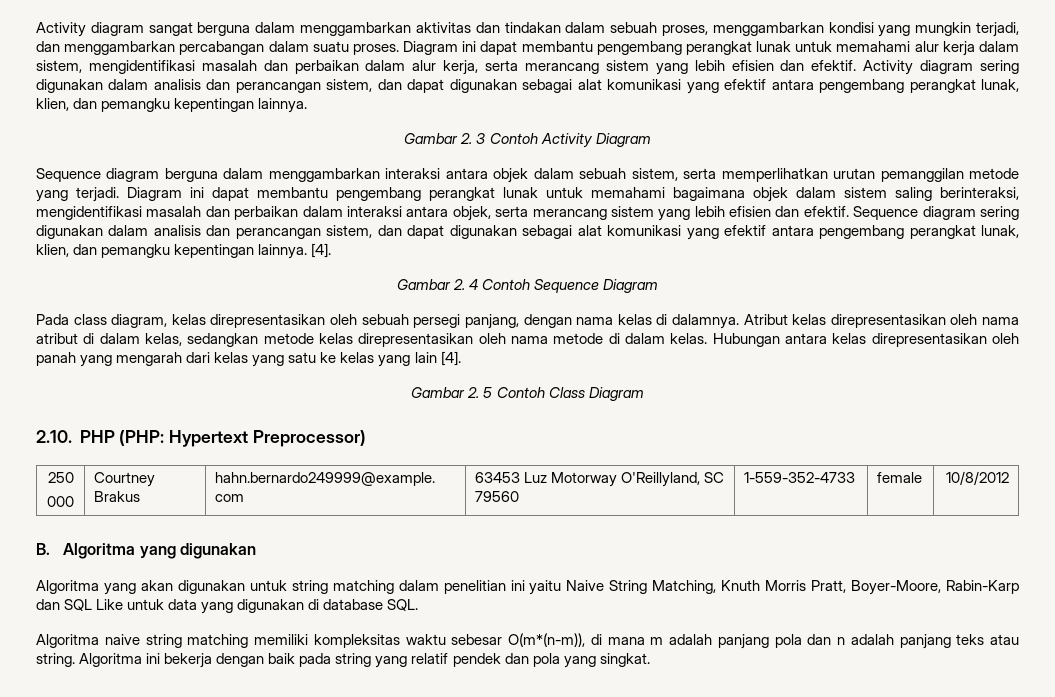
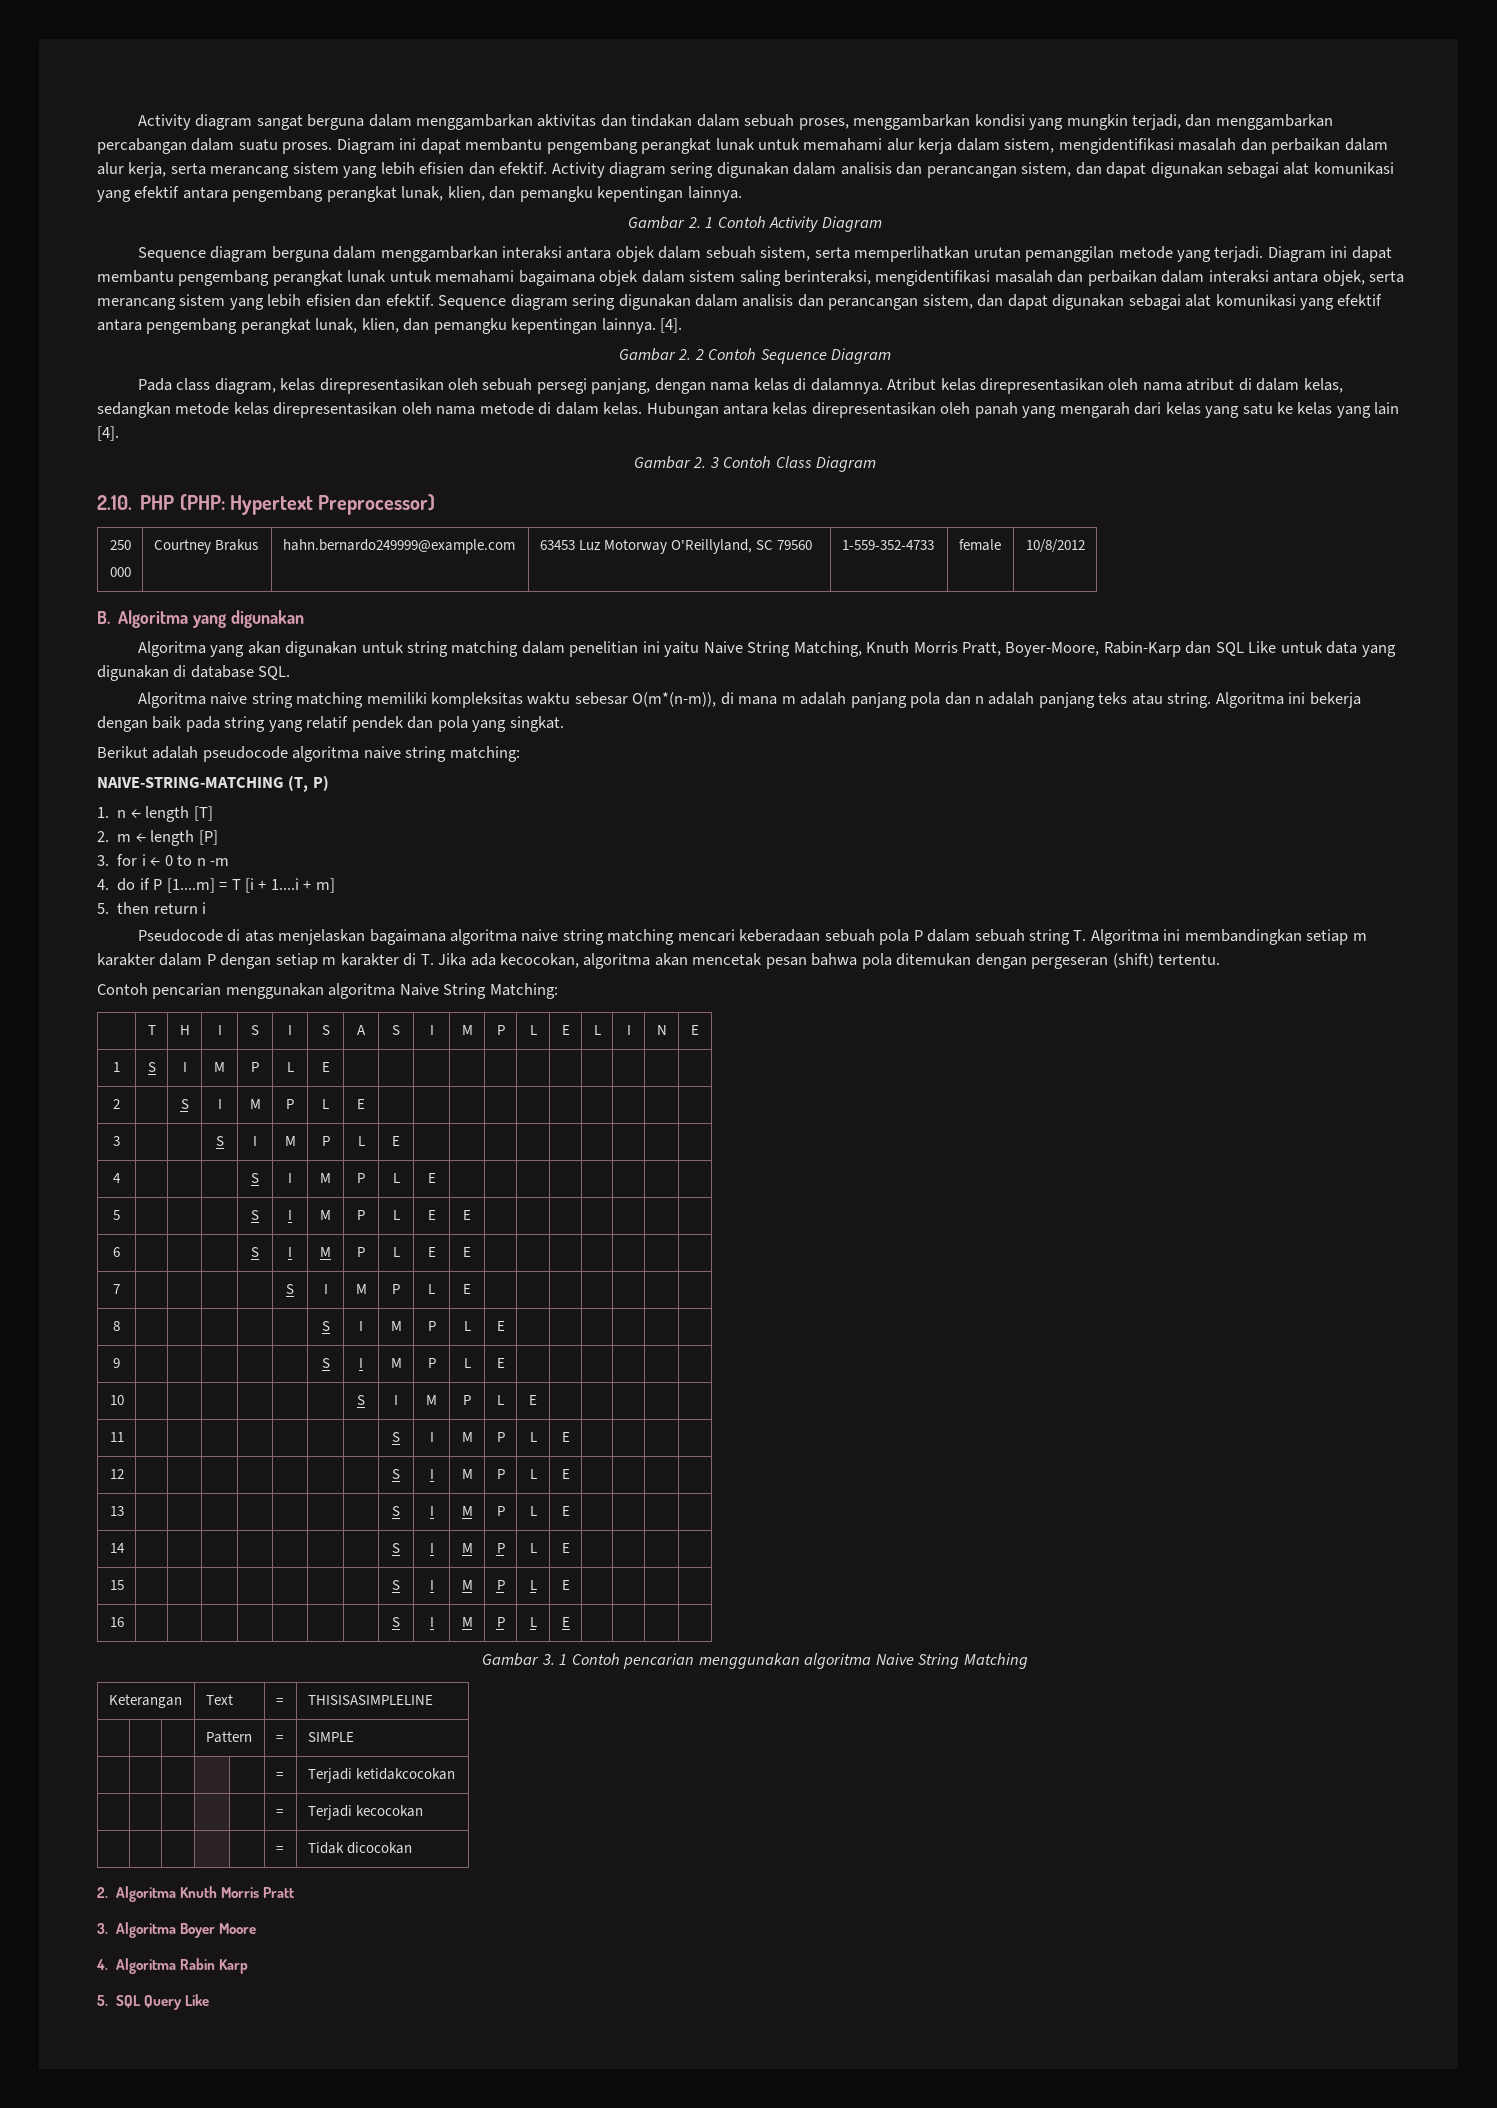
[476,133,486,144] 3 -> [705,217,714,228] 1
[468,279,478,290] 4 -> [694,349,704,360] 2
[483,387,493,398] 5 -> [709,457,719,468] 3
(650, 660) none -> [97,746,520,762] [97,775,329,792] [97,806,213,822] [97,830,218,846] [97,854,229,866] [97,878,335,893] [97,902,207,914] [137,929,1367,945] [97,953,1221,969] [97,983,558,999] [147,1025,156,1035] [179,1025,190,1035] [217,1025,222,1035] [251,1025,259,1035] [288,1025,292,1035] [321,1025,330,1035] [357,1025,366,1035] [392,1025,400,1035] [429,1025,434,1035] [461,1025,473,1035] [496,1025,505,1035] [529,1025,537,1035] [561,1025,570,1035] [593,1025,601,1035] [626,1025,631,1035] [656,1025,667,1035] [691,1025,699,1035] [113,1062,120,1072] [147,1062,156,1072] [182,1062,187,1072] [214,1062,225,1072] [251,1062,259,1072] [286,1062,294,1072] [321,1062,330,1072] [113,1099,120,1109] [180,1099,189,1109] [217,1099,222,1109] [249,1099,261,1109] [286,1099,294,1109] [322,1099,329,1109] [357,1099,365,1109] [113,1136,120,1146] [215,1136,224,1146] [253,1136,257,1146] [284,1136,296,1146] [321,1136,330,1146] [357,1136,365,1146] [392,1136,400,1146] [113,1173,121,1183] [251,1173,259,1183] [288,1173,292,1183] [320,1173,331,1183] [357,1173,365,1183] [392,1173,400,1183] [427,1173,436,1183] [113,1210,120,1220] [251,1210,259,1220] [288,1210,292,1220] [320,1210,331,1220] [357,1210,365,1220] [392,1210,400,1220] [427,1210,436,1220] [463,1210,471,1220] [113,1247,120,1257] [251,1247,259,1257] [288,1247,292,1257] [320,1247,331,1257] [357,1247,365,1257] [392,1247,400,1257] [427,1247,436,1257] [463,1247,471,1257] [113,1284,120,1294] [286,1284,294,1294] [323,1284,328,1294] [355,1284,367,1294] [392,1284,400,1294] [428,1284,435,1294] [463,1284,471,1294] [113,1321,120,1331] [321,1321,330,1331] [359,1321,363,1331] [390,1321,402,1331] [427,1321,436,1331] [463,1321,471,1331] [496,1321,505,1331] [113,1358,120,1368] [321,1358,330,1368] [359,1358,363,1368] [390,1358,402,1368] [427,1358,436,1368] [463,1358,471,1368] [496,1358,505,1368] [109,1395,124,1405] [357,1395,365,1405] [394,1395,398,1405] [426,1395,437,1405] [463,1395,471,1405] [497,1395,504,1405] [529,1395,537,1405] [109,1432,124,1442] [392,1432,400,1442] [429,1432,434,1442] [461,1432,473,1442] [496,1432,505,1442] [529,1432,537,1442] [561,1432,570,1442] [109,1469,124,1479] [392,1469,400,1479] [429,1469,434,1479] [461,1469,473,1479] [496,1469,505,1479] [529,1469,537,1479] [561,1469,570,1479] [109,1506,124,1516] [392,1506,400,1516] [429,1506,434,1516] [461,1506,473,1516] [496,1506,505,1516] [529,1506,537,1516] [561,1506,570,1516] [109,1543,125,1553] [392,1543,400,1553] [429,1543,434,1553] [461,1543,473,1553] [496,1543,505,1553] [529,1543,537,1553] [561,1543,570,1553] [109,1580,124,1590] [392,1580,400,1590] [429,1580,434,1590] [461,1580,473,1590] [496,1580,505,1590] [529,1580,537,1590] [561,1580,570,1590] [109,1617,124,1627] [392,1617,400,1627] [429,1617,434,1627] [461,1617,473,1627] [496,1617,505,1627] [529,1617,537,1627] [561,1617,570,1627] [482,1653,1028,1669] [108,1694,182,1708] [205,1694,233,1705] [275,1698,283,1705] [307,1695,433,1705] [205,1731,252,1743] [275,1735,283,1742] [307,1732,354,1742] [275,1772,283,1779] [307,1768,455,1783] [275,1809,283,1816] [307,1805,423,1820] [275,1846,283,1853] [307,1842,412,1854] [97,1886,295,1902] [97,1922,257,1938] [96,1958,249,1974] [97,1994,210,2010] // Berikut adalah pseudocode algoritma naive string matching: // NAIVE-STRING-MATCHING (T, P) // 1. n ← length [T] // 2. m ← length [P] // 3. for i ← 0 to n -m // 4. do if P [1....m] = T [i + 1....i + m] // 5. then return i // Pseudocode di atas menjelaskan bagaimana algoritma naive string matching mencari keberadaan sebuah pola P dalam sebuah string T. Algoritma ini membandingkan setiap m karakter dalam P dengan setiap m karakter di T. Jika ada kecocokan, algoritma akan mencetak pesan bahwa pola ditemukan dengan pergeseran (shift) tertentu. // Contoh pencarian menggunakan algoritma Naive String Matching: // | T | H | I | S | I | S | A | S | I | M | P | L | E | L | I | N | E // 1 | S | I | M | P | L | E | | | | | | | | | | | // 2 | | S | I | M | P | L | E | | | | | | | | | | // 3 | | | S | I | M | P | L | E | | | | | | | | | // 4 | | | | S | I | M | P | L | E | | | | | | | | // 5 | | | | S | I | M | P | L | E | E | | | | | | | // 6 | | | | S | I | M | P | L | E | E | | | | | | | // 7 | | | | | S | I | M | P | L | E | | | | | | | // 8 | | | | | | S | I | M | P | L | E | | | | | | // 9 | | | | | | S | I | M | P | L | E | | | | | | // 10 | | | | | | | S | I | M | P | L | E | | | | | // 11 | | | | | | | | S | I | M | P | L | E | | | | // 12 | | | | | | | | S | I | M | P | L | E | | | | // 13 | | | | | | | | S | I | M | P | L | E | | | | // 14 | | | | | | | | S | I | M | P | L | E | | | | // 15 | | | | | | | | S | I | M | P | L | E | | | | // 16 | | | | | | | | S | I | M | P | L | E | | | | // Gambar 3. 1 Contoh pencarian menggunakan algoritma Naive String Matching // Keterangan | Text | = | THISISASIMPLELINE // | | | Pattern | = | SIMPLE // | | | | | = | Terjadi ketidakcocokan // | | | | | = | Terjadi kecocokan // | | | | | = | Tidak dicocokan // 2. Algoritma Knuth Morris Pratt // 3. Algoritma Boyer Moore // 4. Algoritma Rabin Karp // 5. SQL Query Like

